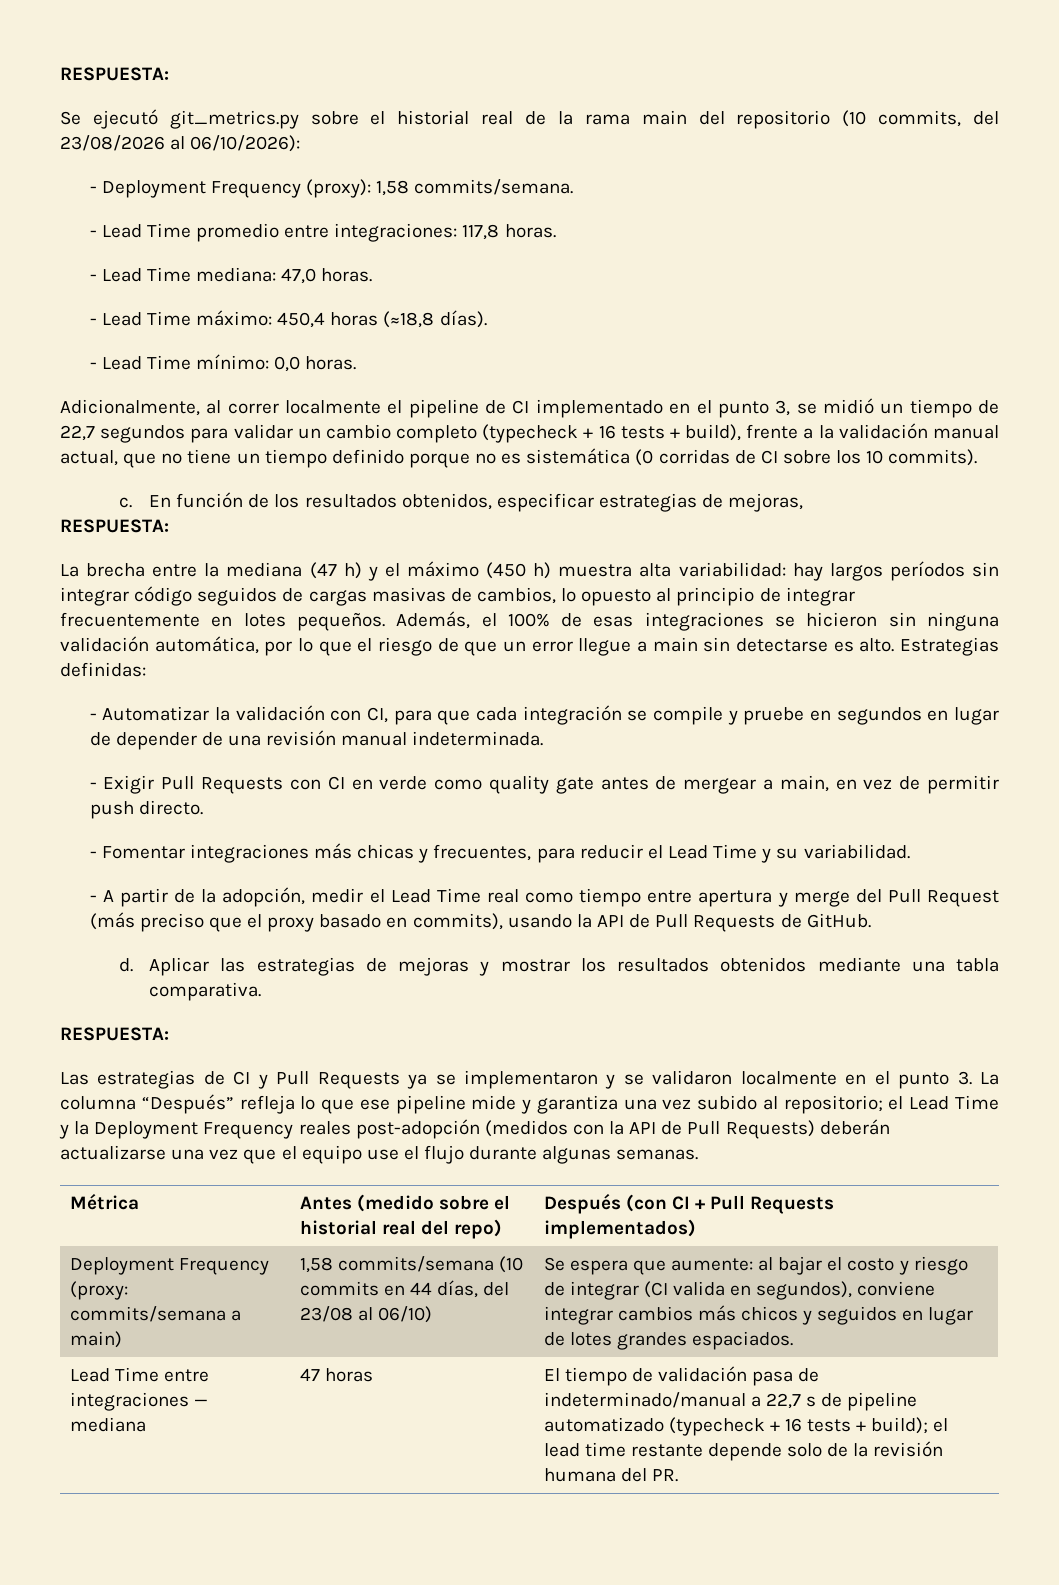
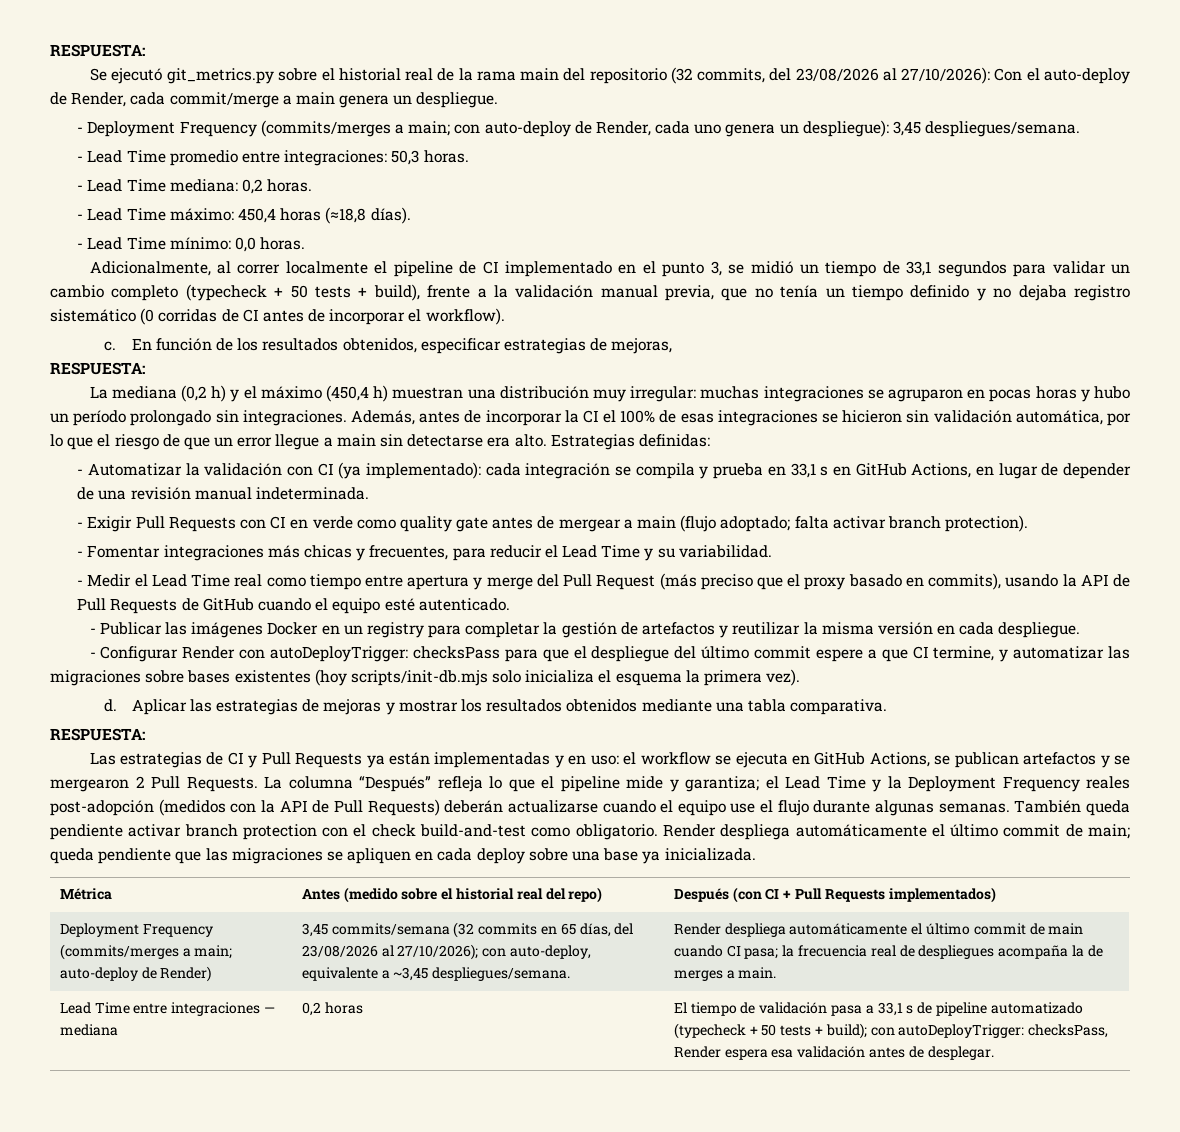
[842,110,867,127] (10 -> [670,67,693,84] (32
[190,135,301,152] [89,179,574,198] 06/10/2026): // - Deployment Frequency (proxy): 1,58 commits/semana. -> [901,67,1130,84] [50,92,499,108] [77,120,1081,137] 27/10/2026): Con el auto-deploy de Render, cada commit/merge a main genera un despliegue. // - Deployment Frequency (commits/merges a main; con auto-deploy de Render, cada uno genera un despliegue): 3,45 despliegues/semana.
[462,224,500,240] 117,8 -> [391,150,420,165] 50,3
[281,268,317,284] 47,0 -> [241,179,263,194] 0,2
[60,425,95,441] 22,7 -> [906,261,932,276] 33,1
[598,425,616,439] 16 -> [290,285,308,298] 50
[60,450,118,466] actual, -> [665,285,715,301] previa,
[187,449,232,464] tiene -> [780,285,819,298] tenía
[408,448,978,468] porque no es sistemática (0 corridas de CI sobre los 10 commits). -> [976,285,1131,301] [50,308,505,325] y no dejaba registro sistemático (0 corridas de CI antes de incorporar el workflow).
[86,561,999,581] [60,586,855,606] [60,611,471,631] brecha entre la mediana (47 h) y el máximo (450 h) muestra alta variabilidad: hay largos períodos sin integrar código seguidos de cargas masivas de cambios, lo opuesto al principio de integrar frecuentemente en lotes pequeños. Además, -> [111,385,1131,402] [50,410,599,426] mediana (0,2 h) y el máximo (450,4 h) muestran una distribución muy irregular: muchas integraciones se agruparon en pocas horas y hubo un período prolongado sin integraciones. Además, antes de incorporar la CI
[926,612,999,631] ninguna -> (930, 416) none
[833,641,854,652] es -> [487,437,511,447] era
[367,705,922,725] CI, para que cada integración se compile y pruebe en segundos -> [317,462,972,479] CI (ya implementado): cada integración se compila y prueba en 33,1 s en GitHub Actions,
[779,775,999,794] [89,800,203,819] main, en vez de permitir push directo. -> [637,515,1029,532] main (flujo adoptado; falta activar branch protection).
[102,887,364,907] A partir de la adopción, medir -> [87,574,132,587] Medir
[806,913,871,928] GitHub. -> [202,598,510,614] [89,622,1081,638] [89,646,1130,662] [50,669,801,686] GitHub cuando el equipo esté autenticado. // - Publicar las imágenes Docker en un registry para completar la gestión de artefactos y reutilizar la misma versión en cada despliegue. // - Configurar Render con autoDeployTrigger: checksPass para que el despliegue del último commit espere a que CI termine, y automatizar las migraciones sobre bases existentes (hoy scripts/init-db.mjs solo inicializa el esquema la primera vez).
[435,1070,972,1089] se implementaron y se validaron localmente en el punto 3. -> [389,752,1130,768] [50,776,258,792] están implementadas y en uso: el workflow se ejecuta en GitHub Actions, se publican artefactos y se mergearon 2 Pull Requests.
[359,1099,390,1110] ese -> [541,776,554,789] el
[536,1095,883,1114] garantiza una vez subido al repositorio; -> [685,776,759,792] garantiza;
[171,1149,277,1164] una vez que -> [602,800,656,813] cuando
(699, 1154) none -> [1014,800,1130,816] [50,824,1130,840] [50,848,756,864] También queda pendiente activar branch protection con el check build-and-test como obligatorio. Render despliega automáticamente el último commit de main; queda pendiente que las migraciones se apliquen en cada deploy sobre una base ya inicializada.
[69,1281,128,1300] [69,1306,241,1322] [69,1331,122,1348] [299,1256,523,1273] (proxy: commits/semana a main) | 1,58 commits/semana (10 -> [59,944,233,960] [59,966,212,982] [301,922,475,938] (commits/merges a main; auto-deploy de Render) | 3,45 commits/semana (32
[409,1282,432,1295] 44 -> [560,923,576,935] 65
[299,1306,432,1323] [543,1256,968,1275] [543,1281,936,1300] [543,1305,974,1325] [543,1331,793,1350] 23/08 al 06/10) | Se espera que aumente: al bajar el costo y riesgo de integrar (CI valida en segundos), conviene integrar cambios más chicos y seguidos en lugar de lotes grandes espaciados. -> [301,944,592,960] [301,967,571,981] [673,923,1084,937] [673,945,1103,959] [673,967,777,981] 23/08/2026 al 27/10/2026); con auto-deploy, equivalente a ~3,45 despliegues/semana. | Render despliega automáticamente el último commit de main cuando CI pasa; la frecuencia real de despliegues acompaña la de merges a main.
[299,1368,320,1381] 47 -> [301,1002,321,1016] 0,2
[798,1368,820,1382] [543,1392,801,1409] de indeterminado/manual a 22,7 -> [865,1002,903,1016] a 33,1
[784,1418,802,1432] 16 -> [761,1024,777,1036] 50
[933,1418,949,1432] [543,1441,944,1461] [543,1468,678,1482] el lead time restante depende solo de la revisión humana del PR. -> [870,1024,1109,1038] [673,1046,994,1060] con autoDeployTrigger: checksPass, Render espera esa validación antes de desplegar.

